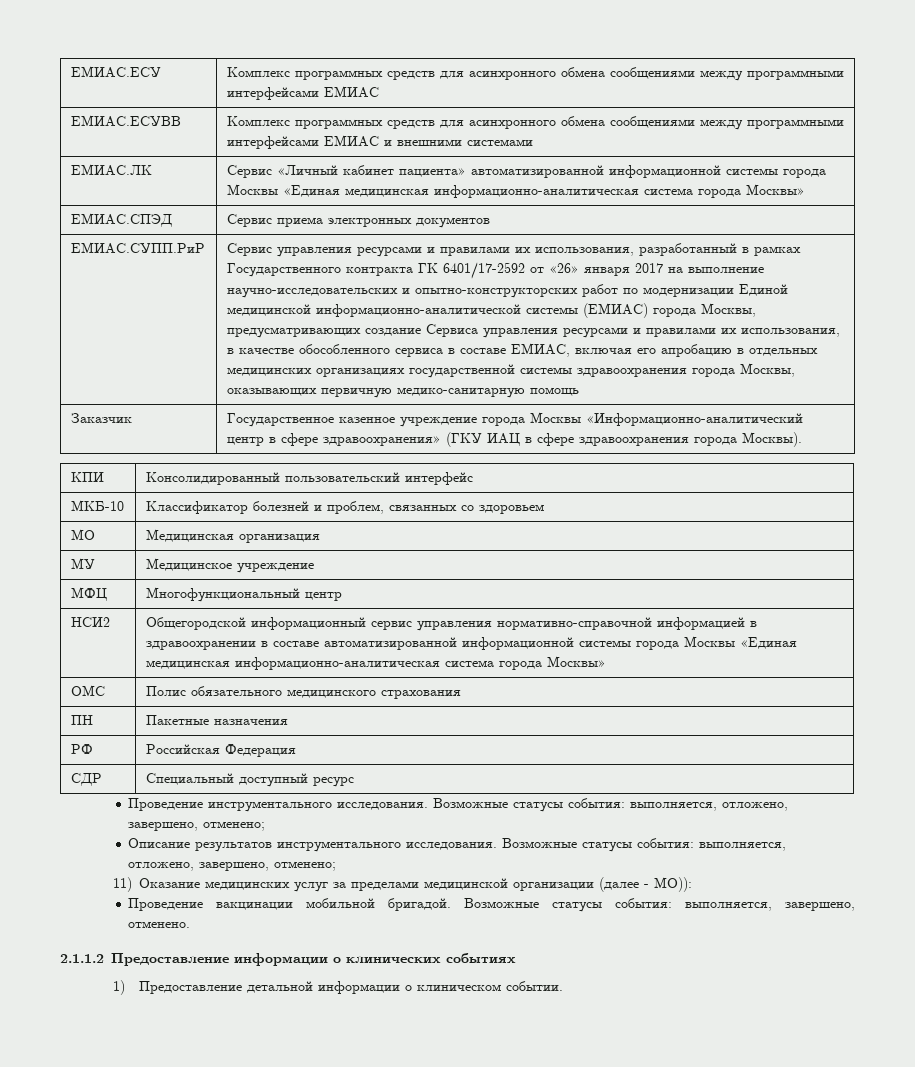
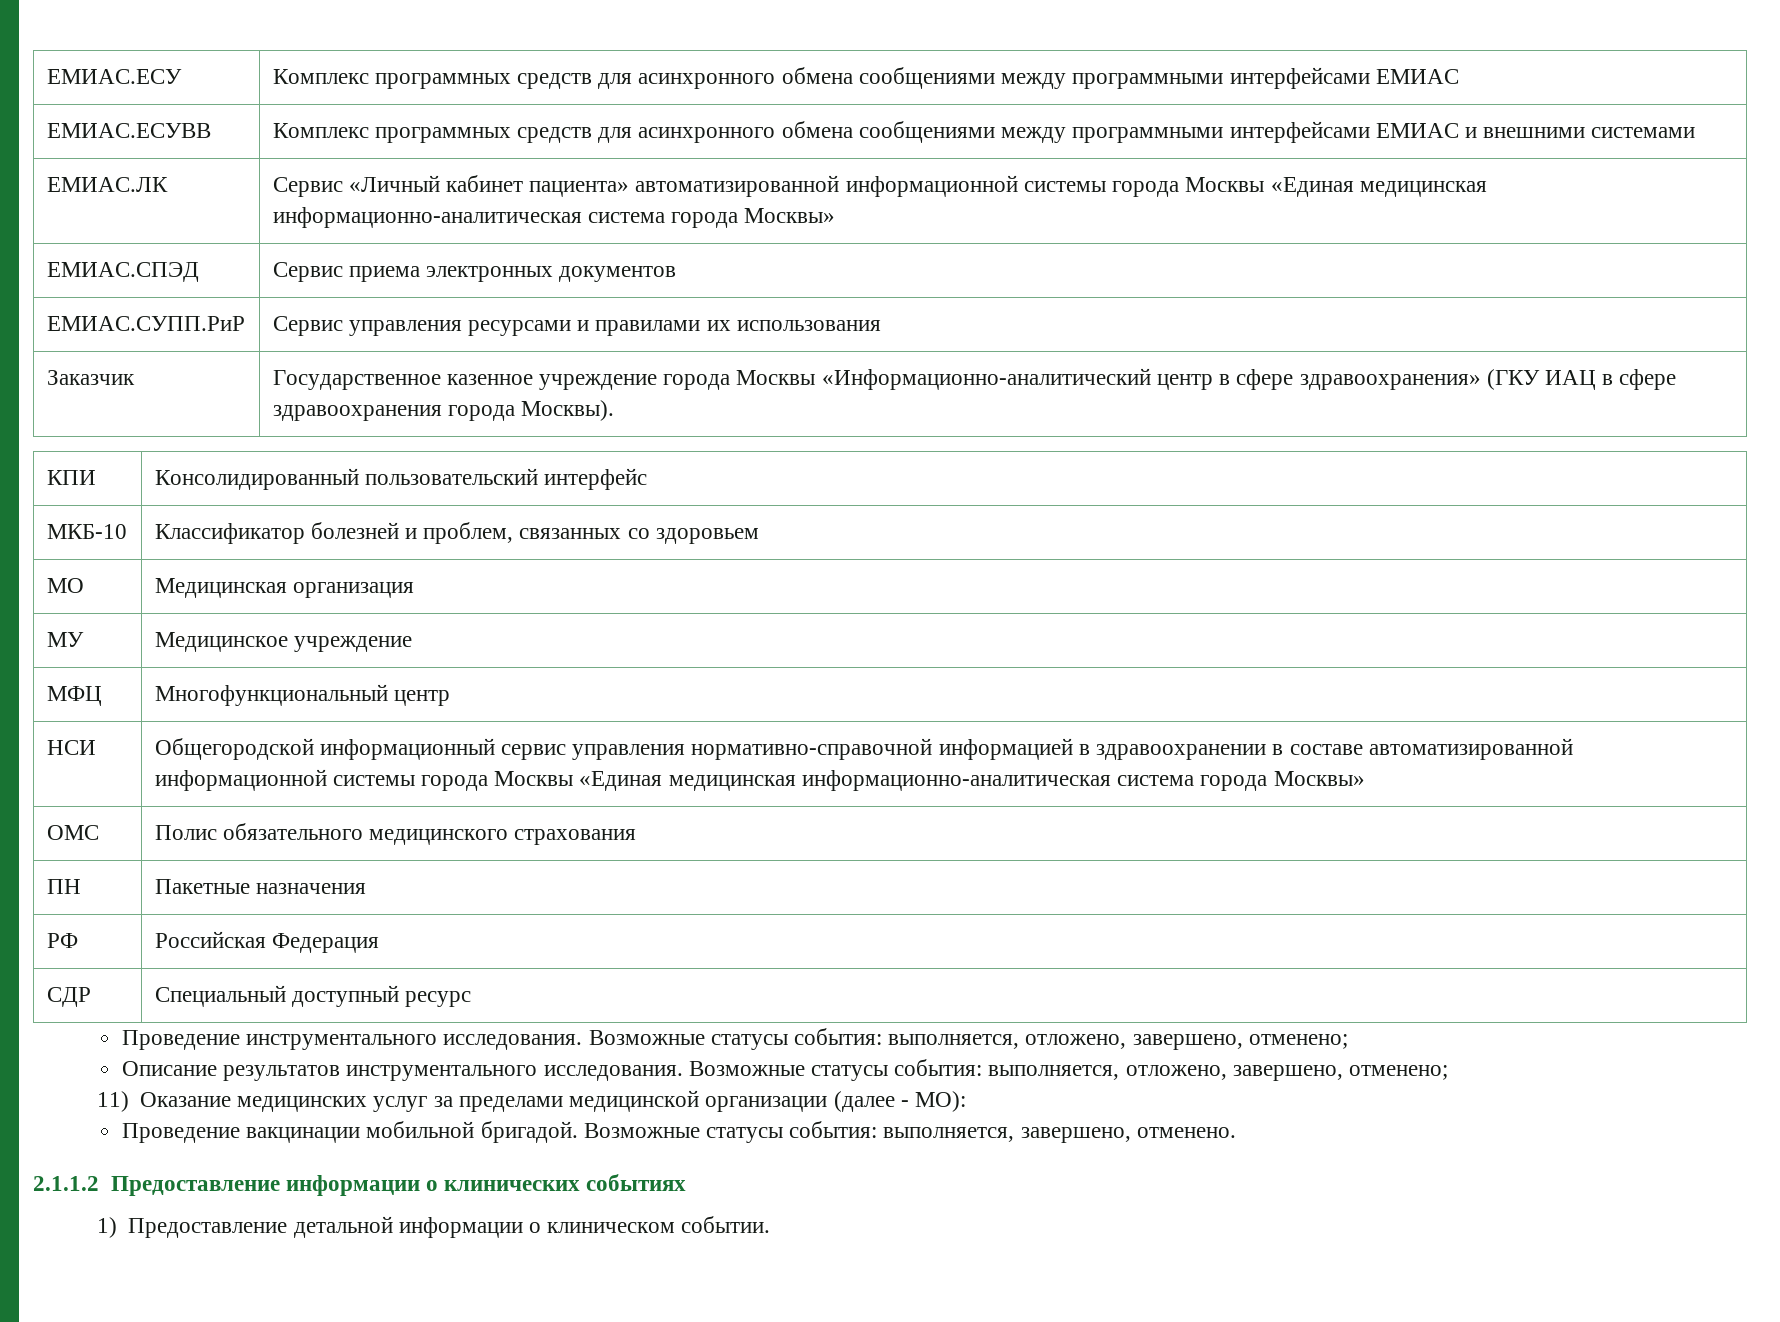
[534,243,801,256] [226,262,764,279] [226,284,788,298] [226,303,756,318] [226,324,840,338] [226,343,818,357] [226,363,795,378] [226,387,579,398] использования, разработанный в рамках Государственного контракта ГК 6401/17-2592 от «26» января 2017 на выполнение научно-исследовательских и опытно-конструкторских работ по модернизации Единой медицинской информационно-аналитической системы (ЕМИАС) города Москвы, предусматривающих создание Сервиса управления ресурсами и правилами их использования, в качестве обособленного сервиса в составе ЕМИАС, включая его апробацию в отдельных медицинских организациях государственной системы здравоохранения города Москвы, оказывающих первичную медико-санитарную помощь -> [736,320,881,331] использования
[70,617,110,628] НСИ2 -> [46,740,96,755] НСИ
[654,877,693,892] МО)): -> [914,1091,966,1112] МО):

